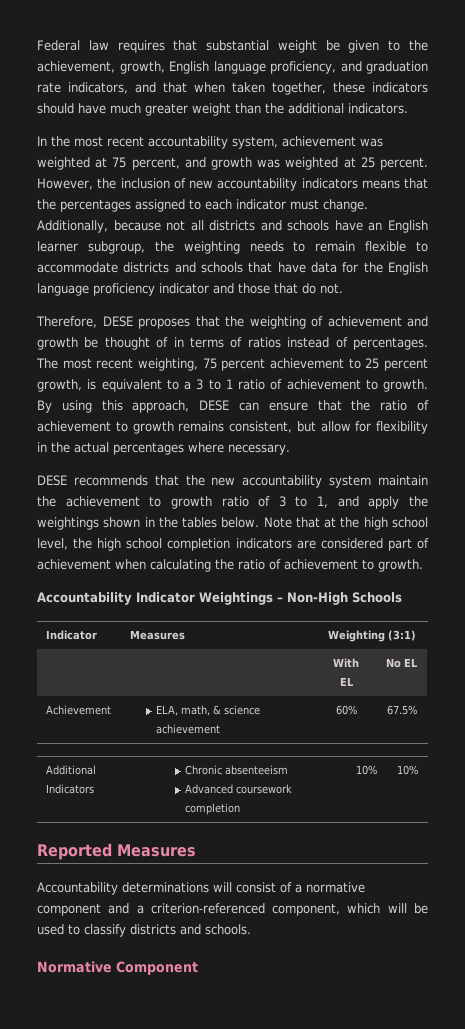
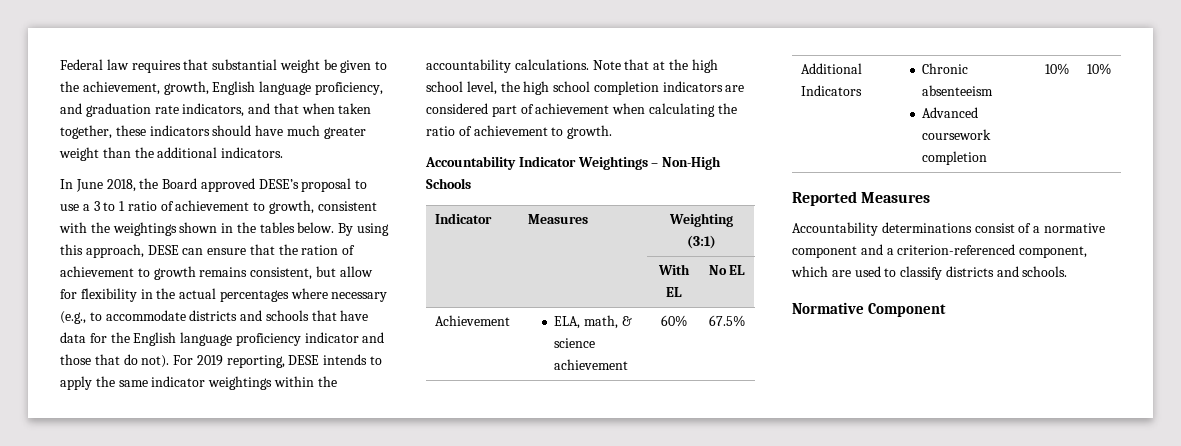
[51,136,383,149] [37,157,428,170] [37,178,428,191] [37,199,368,212] [37,220,428,233] [37,241,407,254] the most recent accountability system, achievement was weighted at 75 percent, and growth was weighted at 25 percent. However, the inclusion of new accountability indicators means that the percentages assigned to each indicator must change. Additionally, because not all districts and schools have an English learner subgroup, the weighting needs to remain flexible -> [75,178,368,192] [60,200,377,214] [59,222,390,236] [60,244,356,258] [60,266,373,280] [60,288,388,302] [60,311,86,324] June 2018, the Board approved DESE’s proposal to use a 3 to 1 ratio of achievement to growth, consistent with the weightings shown in the tables below. By using this approach, DESE can ensure that the ration of achievement to growth remains consistent, but allow for flexibility in the actual percentages where necessary (e.g.,
[320,283,343,294] [36,316,428,329] [37,337,428,350] [36,358,429,371] [37,379,428,392] [37,400,430,413] [37,421,428,434] [37,442,290,455] [37,475,428,488] [37,496,428,509] [37,517,260,530] not. // Therefore, DESE proposes that the weighting of achievement and growth be thought of in terms of ratios instead of percentages. The most recent weighting, 75 percent achievement to 25 percent growth, is equivalent to a 3 to 1 ratio of achievement to growth. By using this approach, DESE can ensure that the ratio of achievement to growth remains consistent, but allow for flexibility in the actual percentages where necessary. // DESE recommends that the new accountability system maintain the achievement to growth ratio of 3 to 1, and apply the weightings shown in the tables below. -> [141,354,383,368] [60,376,337,390] [426,59,589,73] not). For 2019 reporting, DESE intends to apply the same indicator weightings within the accountability calculations.
[213,882,232,892] will -> (972, 227) none
[387,903,428,914] will be -> [831,270,851,277] are

